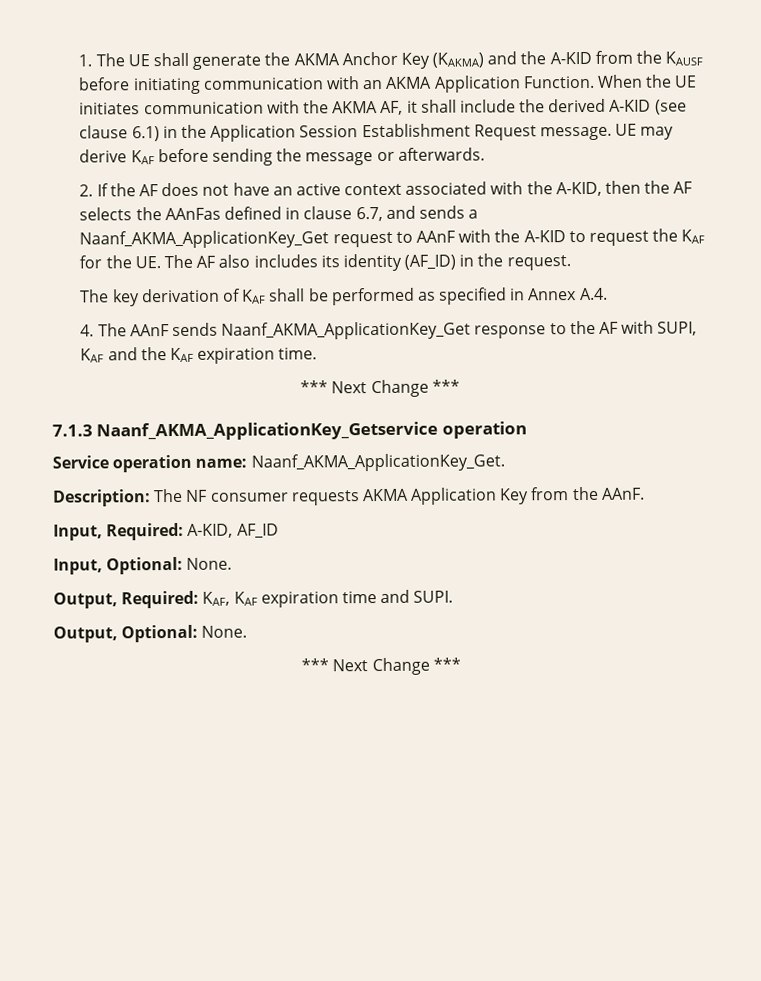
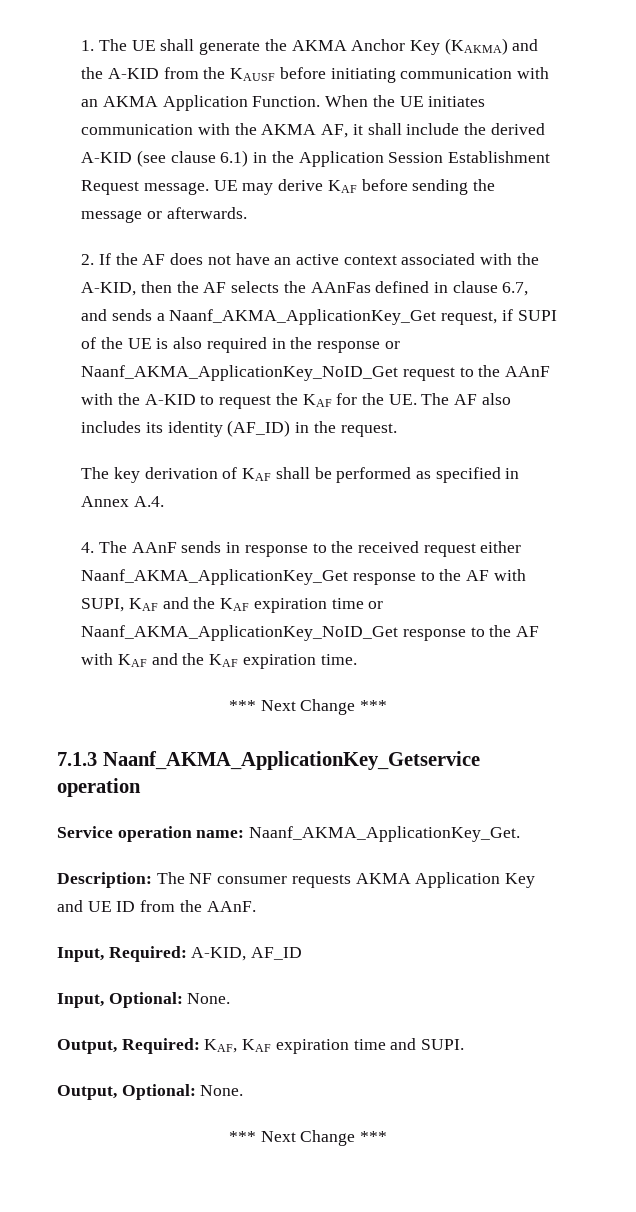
(330, 239) none -> [441,309,557,325] [81,337,400,353] [81,365,399,381] request, if SUPI of the UE is also required in the response or Naanf_AKMA_ApplicationKey_NoID_Get
(413, 237) none -> [478,365,501,377] the
(218, 329) none -> [226,541,522,557] in response to the received request either
(276, 355) none -> [331,598,384,609] [81,625,540,641] [81,653,316,669] time or Naanf_AKMA_ApplicationKey_NoID_Get response to the AF with KAF and the KAF expiration
(530, 496) none -> [57,900,136,912] and UE ID

